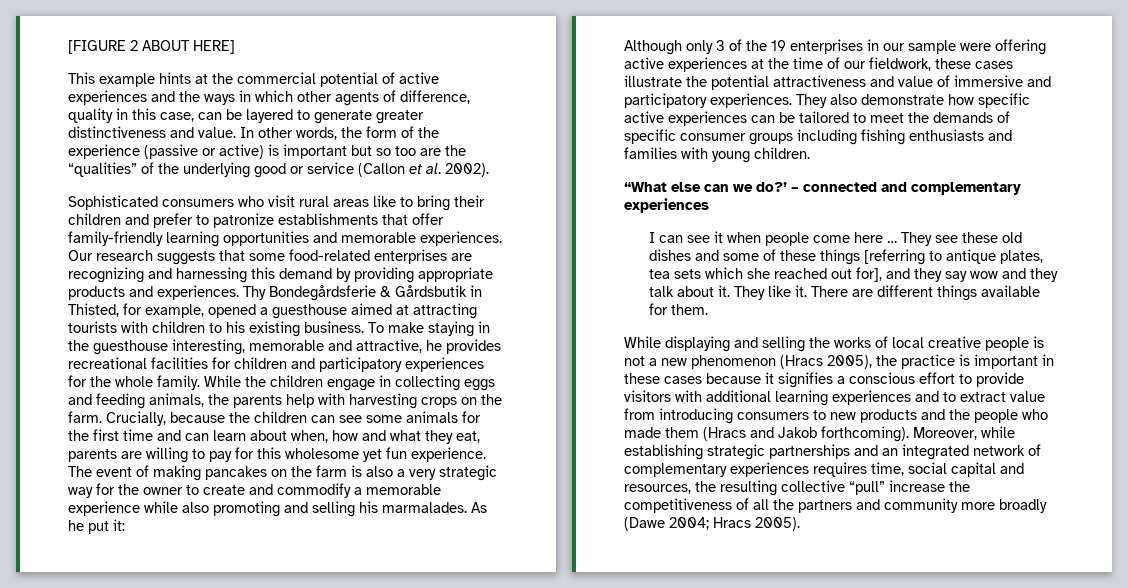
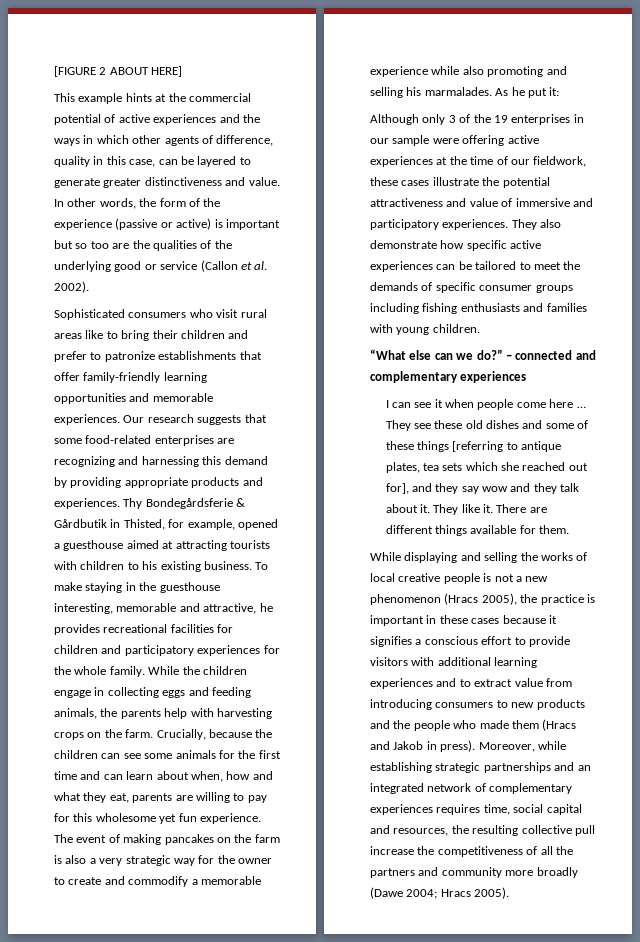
[68,162,137,177] “qualities” -> [152,240,197,251] qualities
[395,285,467,297] Gårdsbutik -> [54,519,107,528] Gårdbutik
[756,182,787,192] do?’ -> [476,349,503,360] do?”
[821,426,909,442] forthcoming). -> [426,740,476,752] in press).
[849,481,885,495] “pull” -> [574,825,595,836] pull

